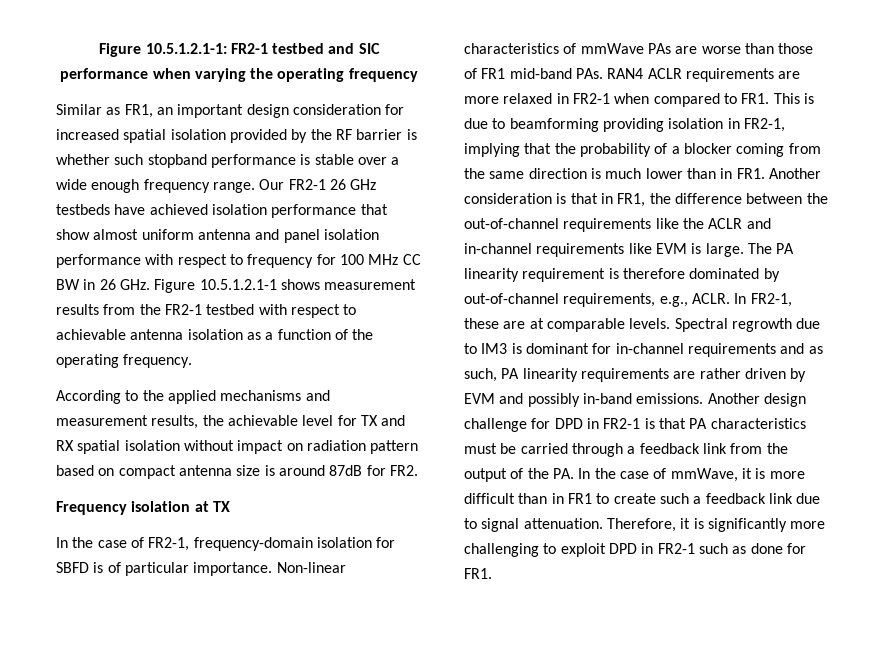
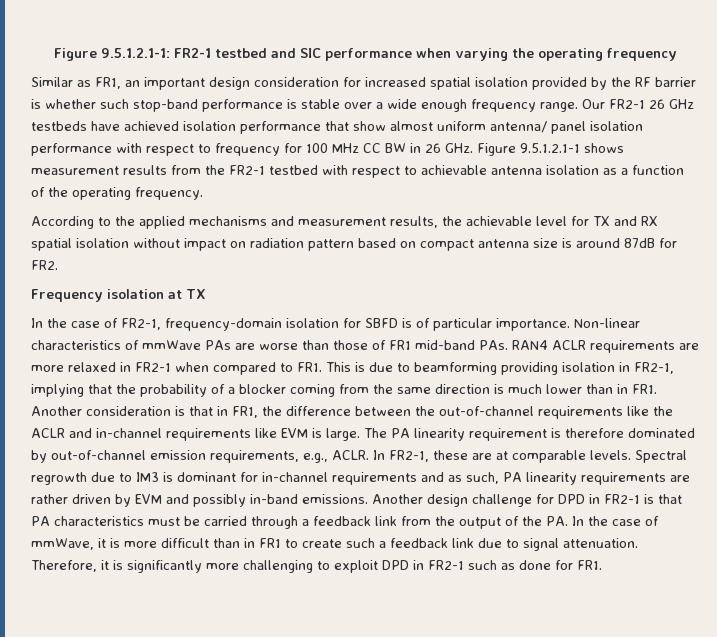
[99,43,227,57] Figure 10.5.1.2.1-1: -> [53,48,170,61] Figure 9.5.1.2.1-1:
[147,154,207,168] stopband -> [133,99,198,112] stop-band
[197,229,280,240] antenna and -> [490,121,547,133] antenna/
[199,279,277,290] 10.5.1.2.1-1 -> [520,143,580,153] 9.5.1.2.1-1
(559, 298) none -> [150,450,206,460] emission

